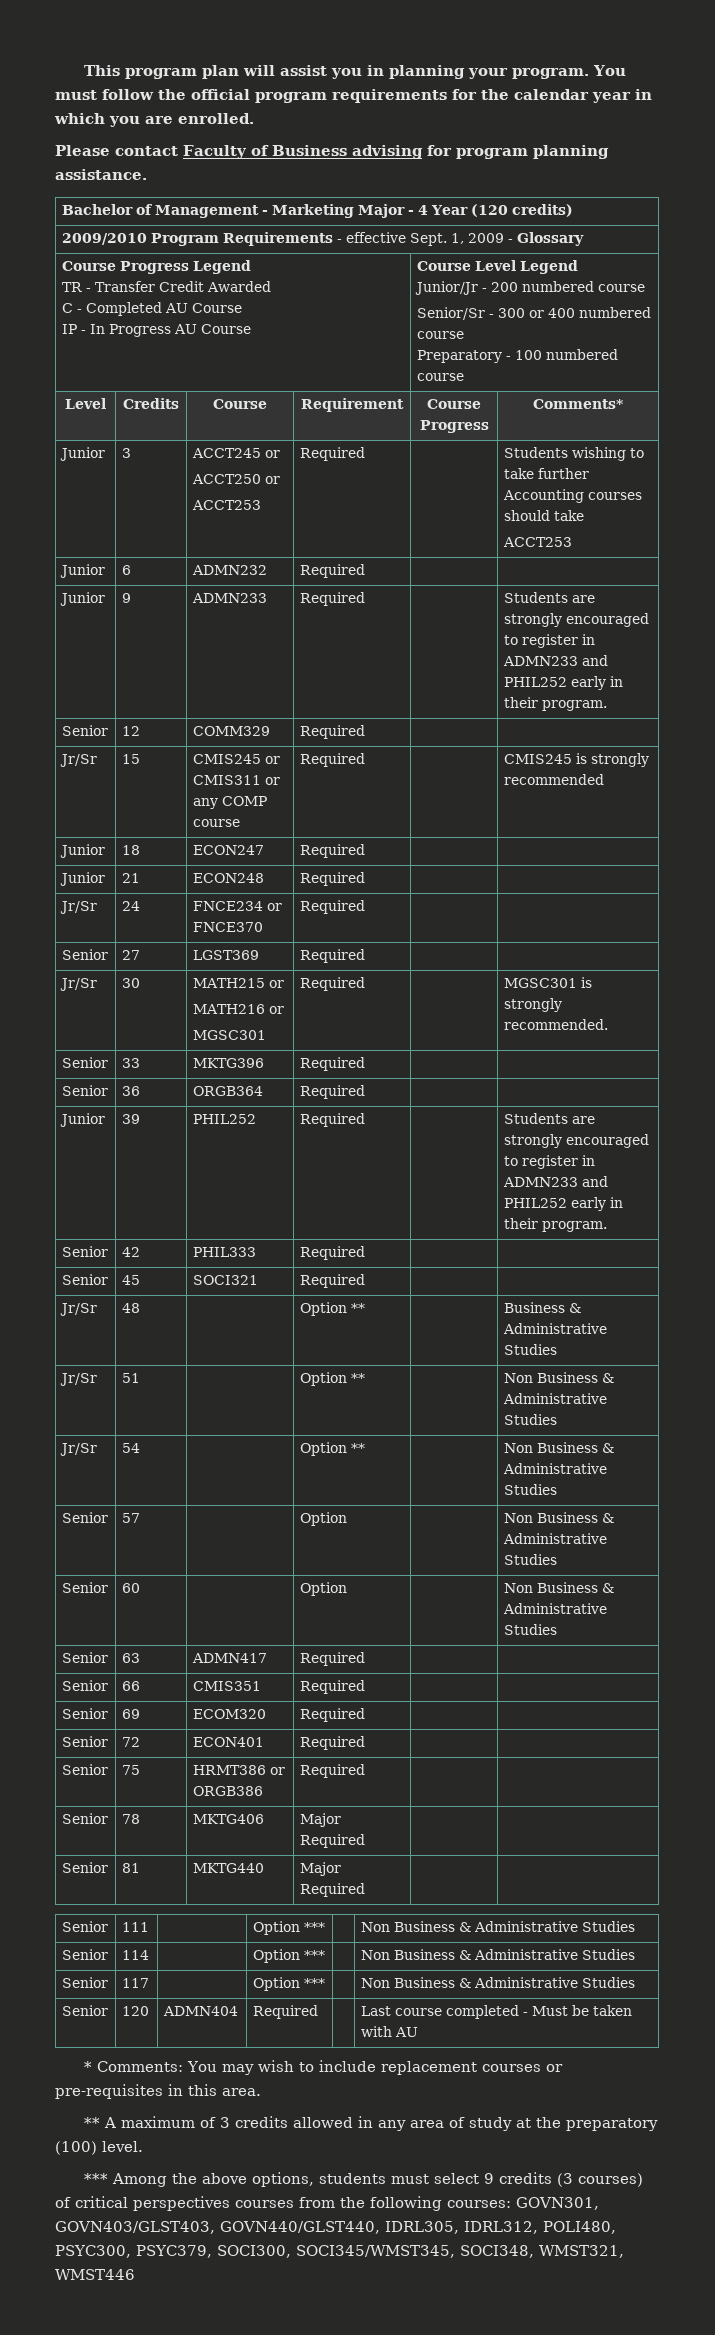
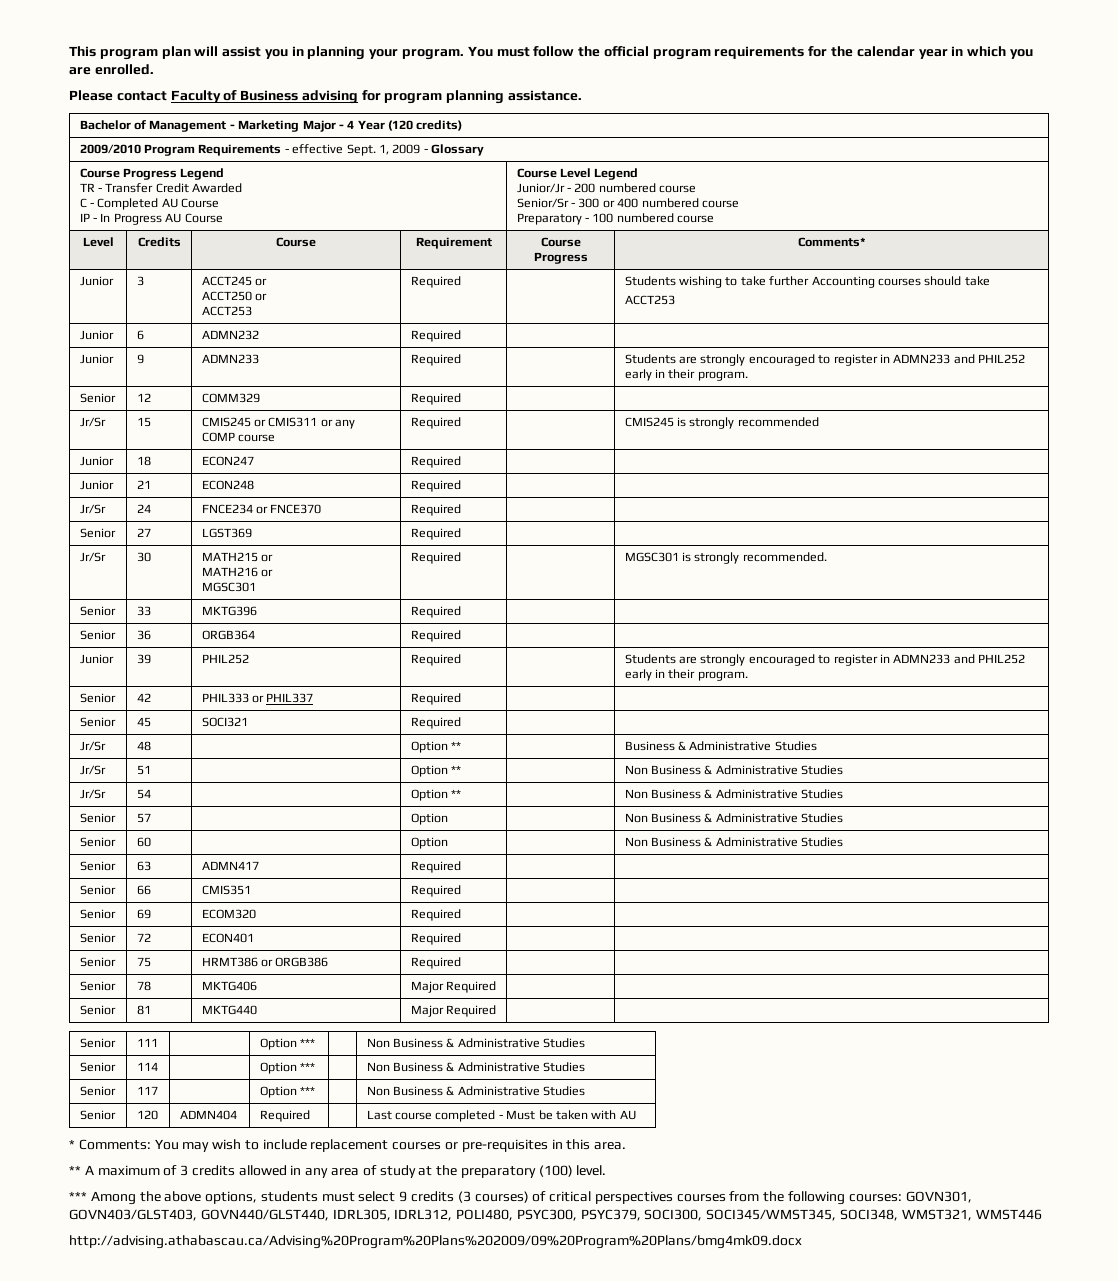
(256, 1252) none -> [252,693,314,703] or PHIL337
(135, 2274) none -> [69,1235,802,1249] // http://advising.athabascau.ca/Advising%20Program%20Plans%202009/09%20Program%20Plans/bmg4mk09.docx

